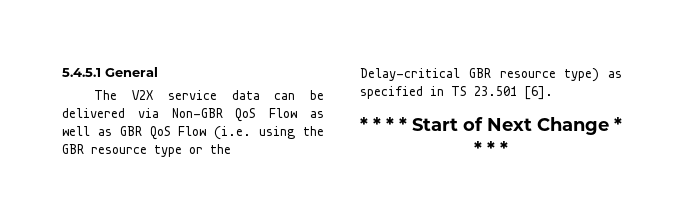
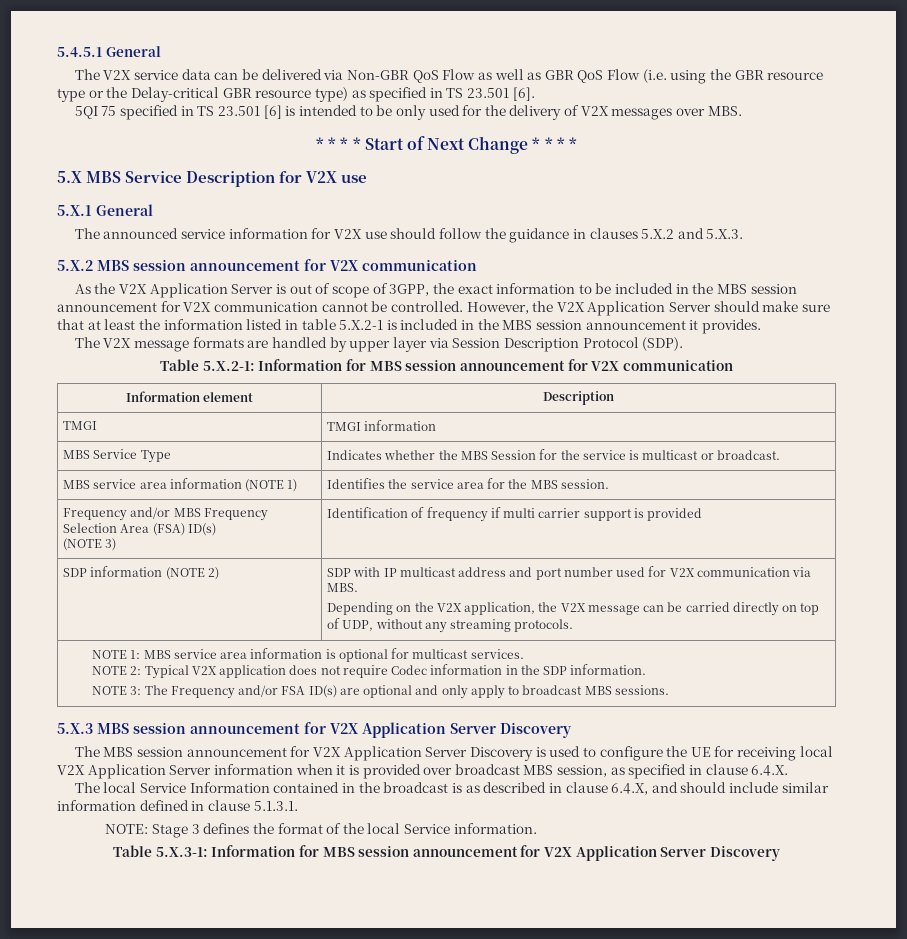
(553, 93) none -> [74,105,742,120] // 5QI 75 specified in TS 23.501 [6] is intended to be only used for the delivery of V2X messages over MBS.
(508, 148) none -> [57,171,368,187] [57,204,153,216] [74,228,744,243] [57,259,477,271] [74,283,797,298] [57,301,831,316] [57,319,761,334] [74,337,684,352] [160,359,733,371] [125,391,254,402] [543,391,614,405] [63,421,98,430] [327,420,437,431] [63,449,171,463] [327,449,780,460] [63,478,298,492] [327,478,609,489] [63,507,268,521] [63,523,216,536] [63,538,117,551] [327,507,703,522] [63,566,219,580] [327,566,812,580] [327,583,359,592] [327,602,820,616] [327,618,574,633] [92,648,524,662] [92,664,647,679] [92,685,669,699] [57,722,572,738] [74,746,833,761] [57,764,789,779] [74,782,829,795] [57,800,298,811] [105,823,537,838] [112,845,781,861] // 5.X MBS Service Description for V2X use // 5.X.1 General // The announced service information for V2X use should follow the guidance in clauses 5.X.2 and 5.X.3. // 5.X.2 MBS session announcement for V2X communication // As the V2X Application Server is out of scope of 3GPP, the exact information to be included in the MBS session announcement for V2X communication cannot be controlled. However, the V2X Application Server should make sure that at least the information listed in table 5.X.2-1 is included in the MBS session announcement it provides. // The V2X message formats are handled by upper layer via Session Description Protocol (SDP). // Table 5.X.2-1: Information for MBS session announcement for V2X communication // Information element | Description // TMGI | TMGI information // MBS Service Type | Indicates whether the MBS Session for the service is multicast or broadcast. // MBS service area information (NOTE 1) | Identifies the service area for the MBS session. // Frequency and/or MBS Frequency Selection Area (FSA) ID(s) // (NOTE 3) | Identification of frequency if multi carrier support is provided // SDP information (NOTE 2) | SDP with IP multicast address and port number used for V2X communication via MBS. // Depending on the V2X application, the V2X message can be carried directly on top of UDP, without any streaming protocols. // NOTE 1: MBS service area information is optional for multicast services. // NOTE 2: Typical V2X application does not require Codec information in the SDP information. // NOTE 3: The Frequency and/or FSA ID(s) are optional and only apply to broadcast MBS sessions. // 5.X.3 MBS session announcement for V2X Application Server Discovery // The MBS session announcement for V2X Application Server Discovery is used to configure the UE for receiving local V2X Application Server information when it is provided over broadcast MBS session, as specified in clause 6.4.X. // The local Service Information contained in the broadcast is as described in clause 6.4.X, and should include similar information defined in clause 5.1.3.1. // NOTE: Stage 3 defines the format of the local Service information. // Table 5.X.3-1: Information for MBS session announcement for V2X Application Server Discovery

